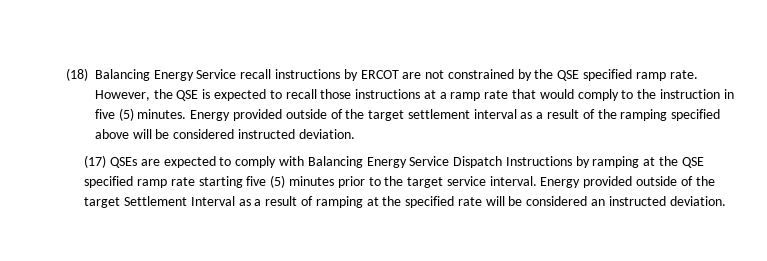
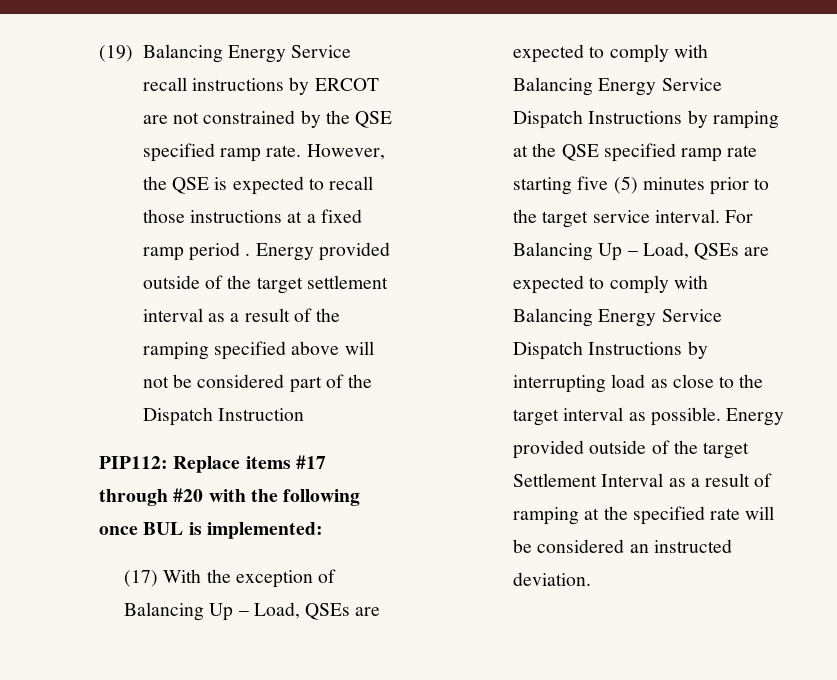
[65,68,88,81] (18) -> [99,45,134,62] (19)
[450,89,734,101] [94,108,187,121] ramp rate that would comply to the instruction in five (5) minutes. -> [320,209,362,223] [142,242,251,261] fixed ramp period .
[155,129,355,139] [84,155,107,168] be considered instructed deviation. // (17) -> [142,374,373,393] [142,407,305,426] [99,455,326,473] [99,488,361,506] [99,522,323,539] [124,569,337,588] [124,602,300,621] not be considered part of the Dispatch Instruction // PIP112: Replace items #17 through #20 with the following once BUL is implemented: // (17) With the exception of Balancing Up – Load,
(537, 181) none -> [725,210,754,223] [513,242,770,261] [513,275,708,294] [513,308,722,327] [513,341,708,360] [513,374,764,393] [513,407,721,426] For Balancing Up – Load, QSEs are expected to comply with Balancing Energy Service Dispatch Instructions by interrupting load as close to the target interval as possible.

